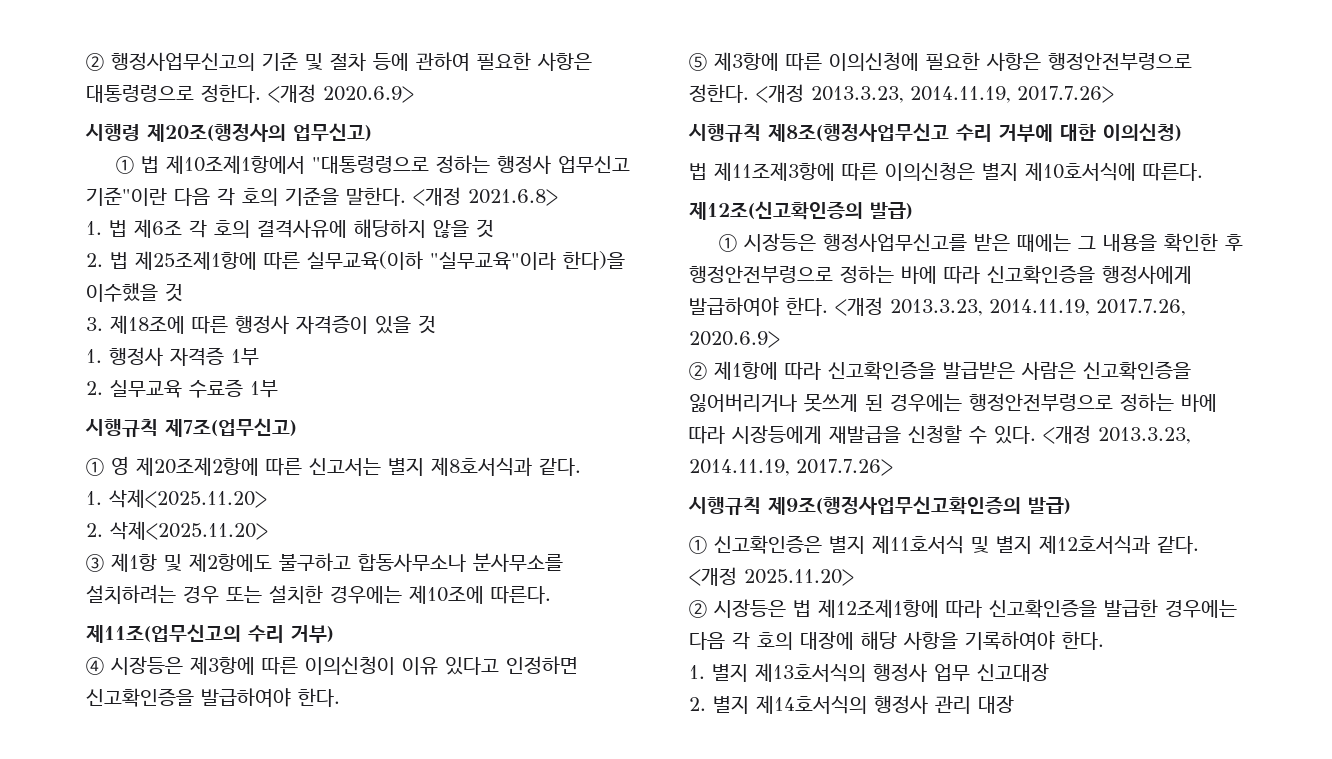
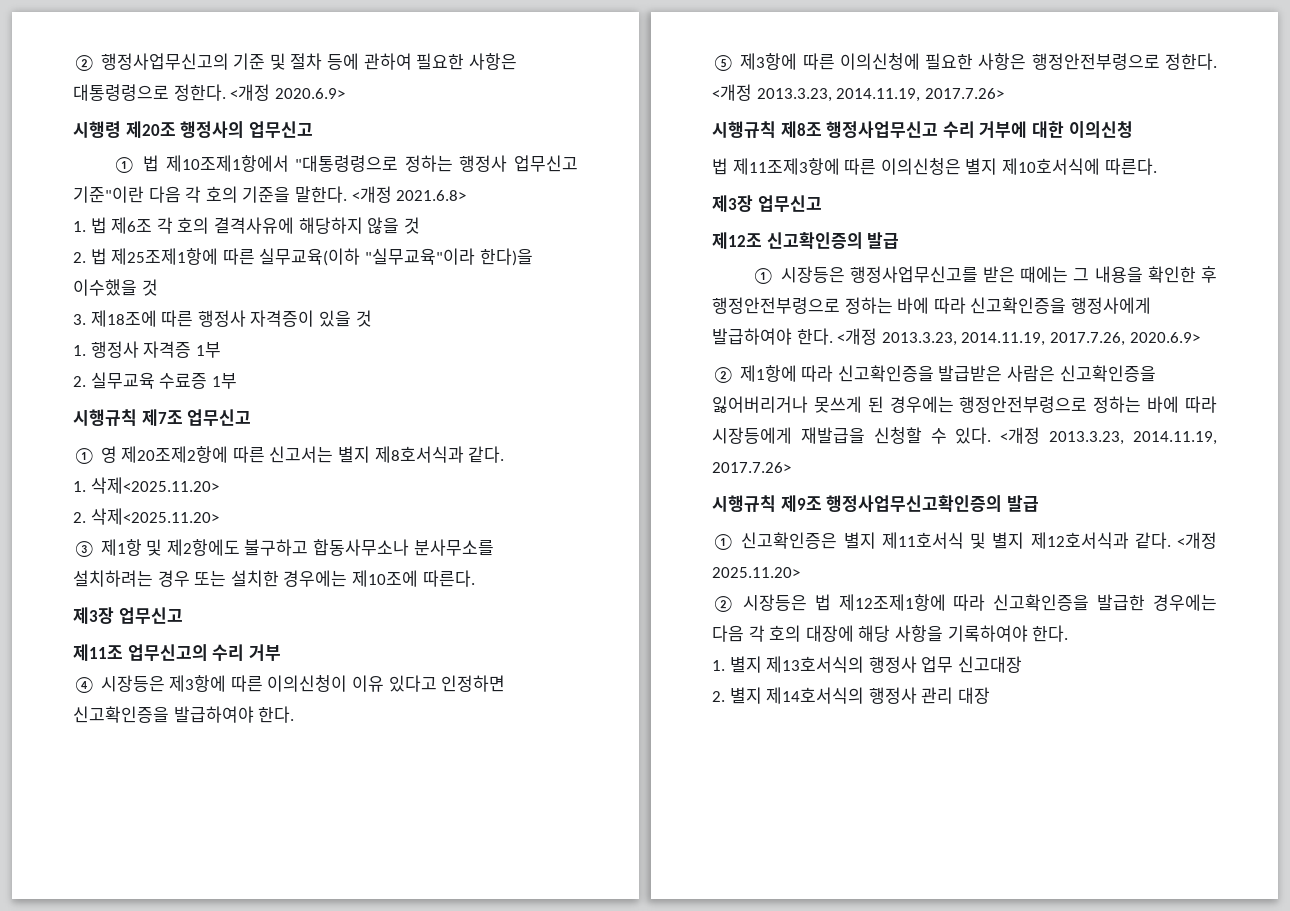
[147,123,372,142] 제20조(행정사의 업무신고) -> [125,121,313,138] 제20조 행정사의 업무신고
[165,418,297,437] 제7조(업무신고) -> [141,409,252,426] 제7조 업무신고
[86,624,334,643] 제11조(업무신고의 수리 거부) -> [73,607,183,624] [73,644,281,661] 제3장 업무신고 // 제11조 업무신고의 수리 거부
[768,123,949,142] 제8조(행정사업무신고 -> [780,121,939,138] 제8조 행정사업무신고
[1103,123,1182,141] 이의신청) -> [1068,121,1133,138] 이의신청
[689,201,913,220] 제12조(신고확인증의 발급) -> [712,195,822,212] [712,232,900,249] 제3장 업무신고 // 제12조 신고확인증의 발급
[768,496,1071,515] 제9조(행정사업무신고확인증의 발급) -> [780,495,1039,512] 제9조 행정사업무신고확인증의 발급

